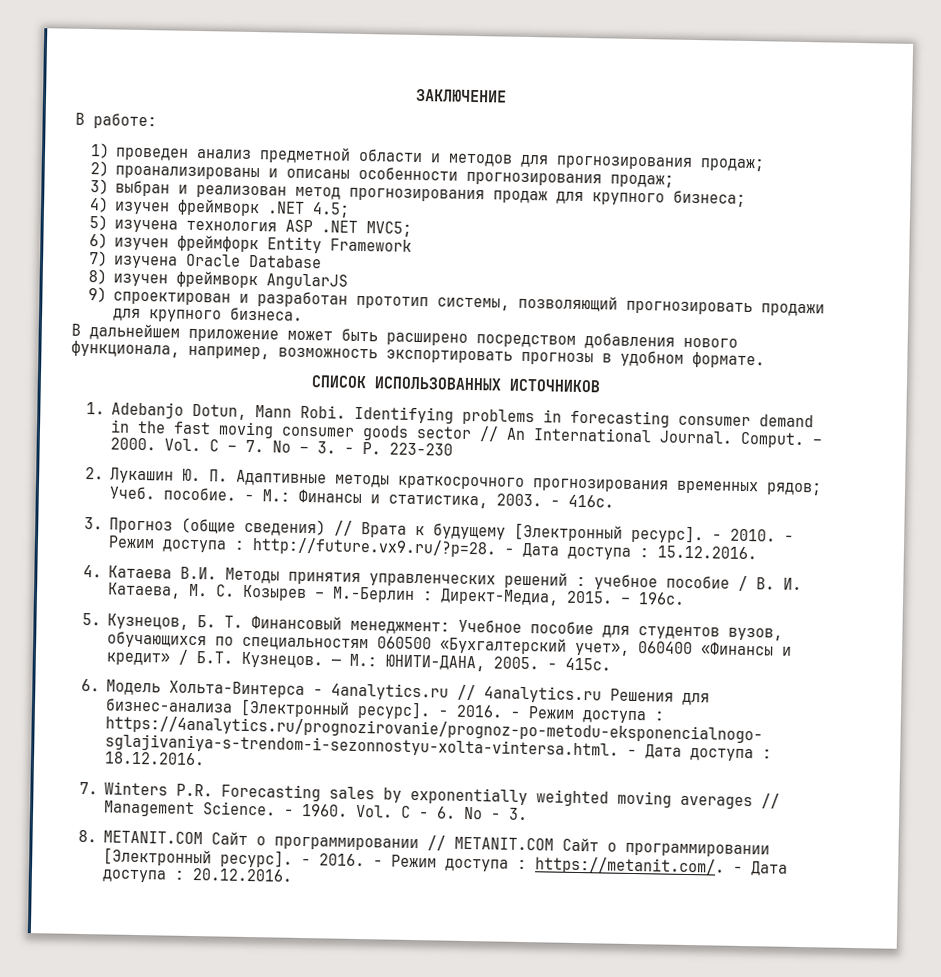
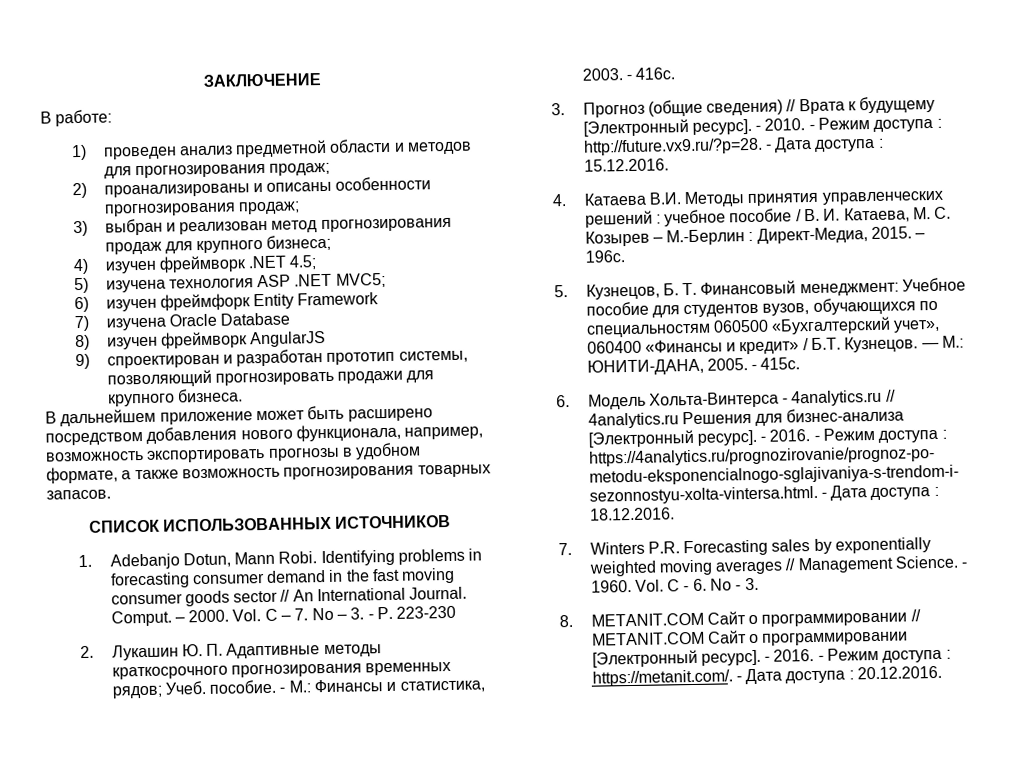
[692,352,765,369] формате. -> [46,464,491,484] [46,489,111,500] формате, а также возможность прогнозирования товарных запасов.

